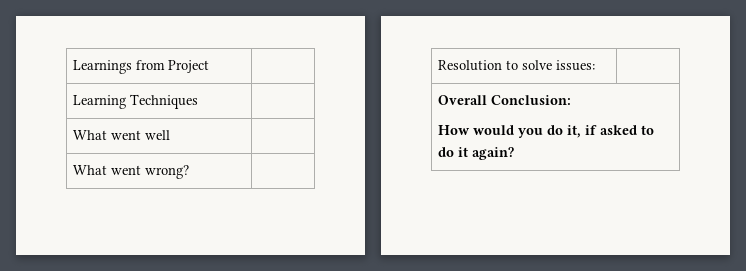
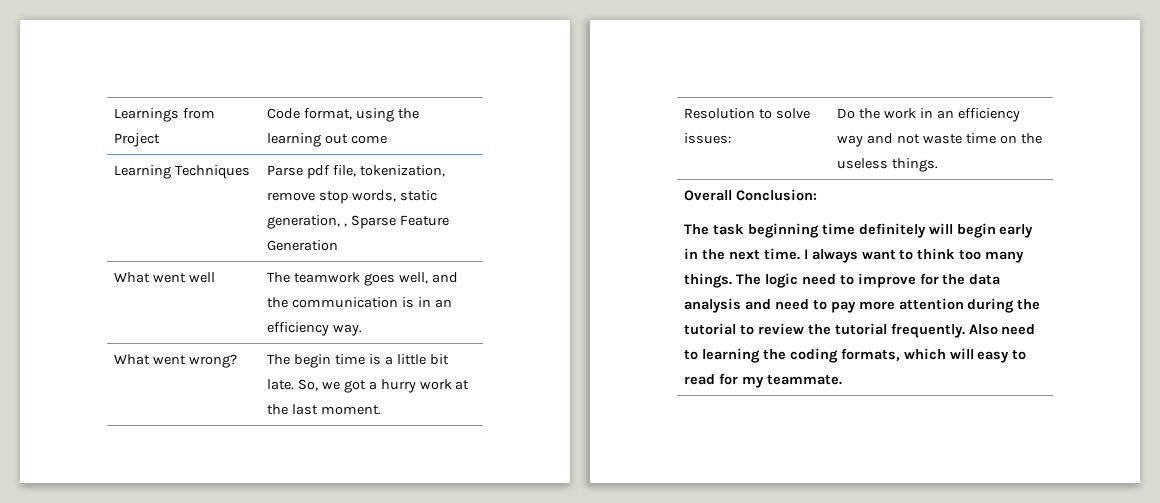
[73,94,199,109] [73,130,171,140] [73,165,190,179] [438,60,596,71] [438,95,572,105] [438,125,655,138] [438,147,515,160] // Learning Techniques | // What went well | // What went wrong? | // Resolution to solve issues: | // Overall Conclusion: // How would you do it, if asked to do it again? -> [267,108,419,122] [267,133,387,147] [114,165,250,179] [267,165,445,179] [267,190,437,204] [267,215,449,229] [267,240,339,251] [114,272,215,283] [267,272,458,286] [267,297,452,308] [267,322,362,336] [114,354,237,368] [267,354,449,368] [267,379,470,393] [267,404,381,415] [684,108,810,119] [684,133,732,144] [837,108,1020,122] [837,133,1042,147] [837,158,938,172] [684,189,817,201] [684,223,1034,238] [684,248,1025,263] [684,273,1001,288] [684,298,1041,313] [684,323,1036,338] [684,348,1027,363] [684,373,842,388] Code format, using the learning out come // Learning Techniques | Parse pdf file, tokenization, remove stop words, static generation, , Sparse Feature Generation // What went well | The teamwork goes well, and the communication is in an efficiency way. // What went wrong? | The begin time is a little bit late. So, we got a hurry work at the last moment. // Resolution to solve issues: | Do the work in an efficiency way and not waste time on the useless things. // Overall Conclusion: // The task beginning time definitely will begin early in the next time. I always want to think too many things. The logic need to improve for the data analysis and need to pay more attention during the tutorial to review the tutorial frequently. Also need to learning the coding formats, which will easy to read for my teammate.

